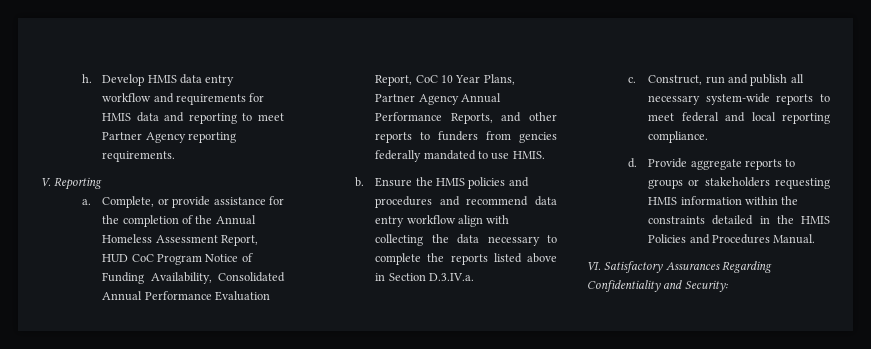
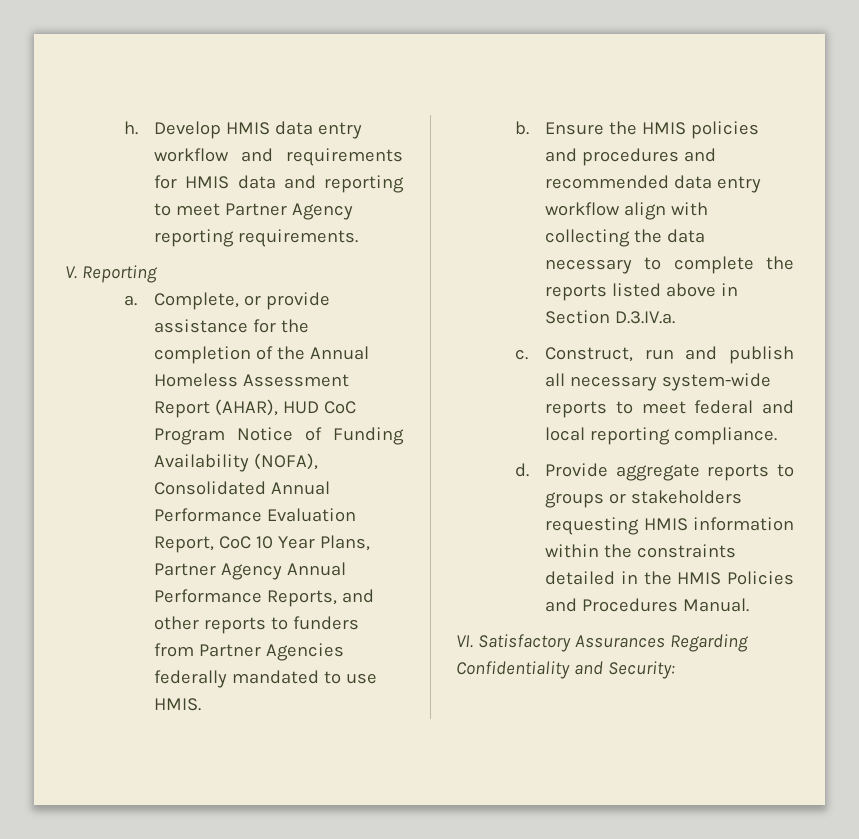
[220,235,258,246] Report, -> [154,399,279,418] Report (AHAR),
[150,272,212,284] Availability, -> [154,453,319,472] Availability (NOFA),
[519,132,557,143] gencies -> [199,643,345,661] Partner Agencies
[466,196,529,206] recommend -> [545,175,670,189] recommended

